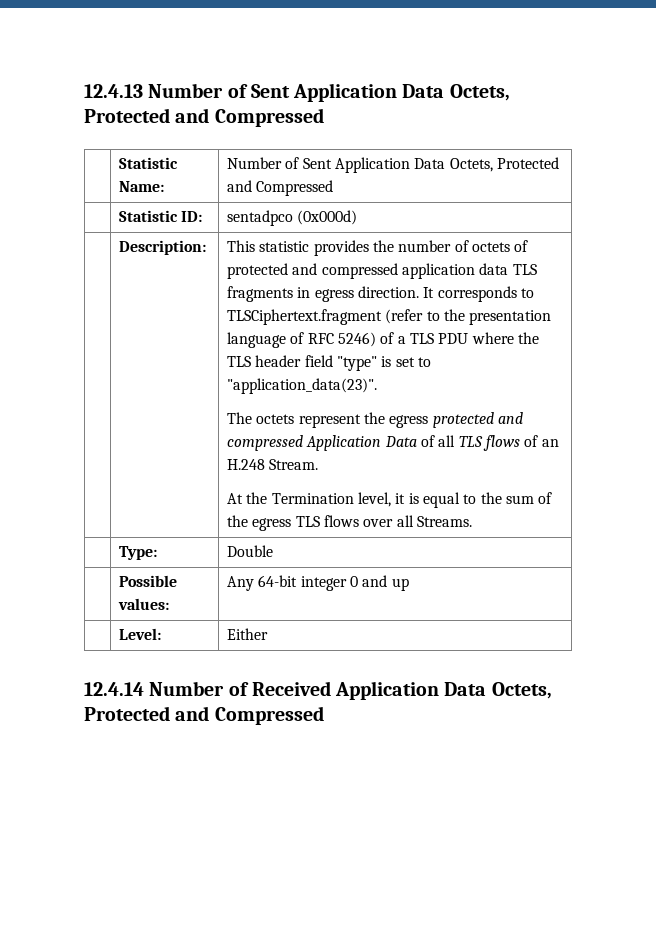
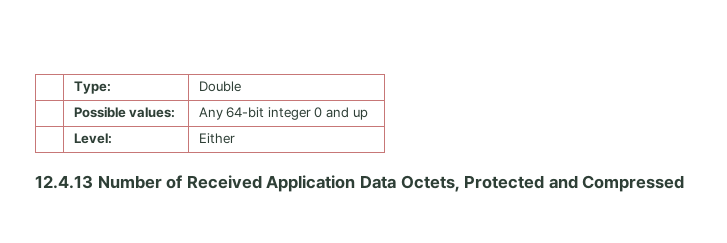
[84,83,510,102] [84,108,324,127] [119,157,179,169] [119,181,165,192] [227,157,560,173] [227,180,334,196] [119,210,203,222] [227,210,358,226] [119,240,207,255] [227,240,529,256] [227,263,537,279] [227,286,535,302] [227,309,552,325] [227,332,539,348] [227,355,432,371] [227,378,378,394] [227,412,524,428] [227,435,559,451] [227,459,319,470] [227,492,553,508] [227,515,473,531] 12.4.13 Number of Sent Application Data Octets, Protected and Compressed // | Statistic Name: | Number of Sent Application Data Octets, Protected and Compressed // | Statistic ID: | sentadpco (0x000d) // | Description: | This statistic provides the number of octets of protected and compressed application data TLS fragments in egress direction. It corresponds to TLSCiphertext.fragment (refer to the presentation language of RFC 5246) of a TLS PDU where the TLS header field "type" is set to "application_data(23)". // The octets represent the egress protected and compressed Application Data of all TLS flows of an H.248 Stream. // At the Termination level, it is equal to the sum of the egress TLS flows over all Streams. // -> (73, 87) none
[84,682,144,696] 12.4.14 -> [35,175,93,189] 12.4.13

